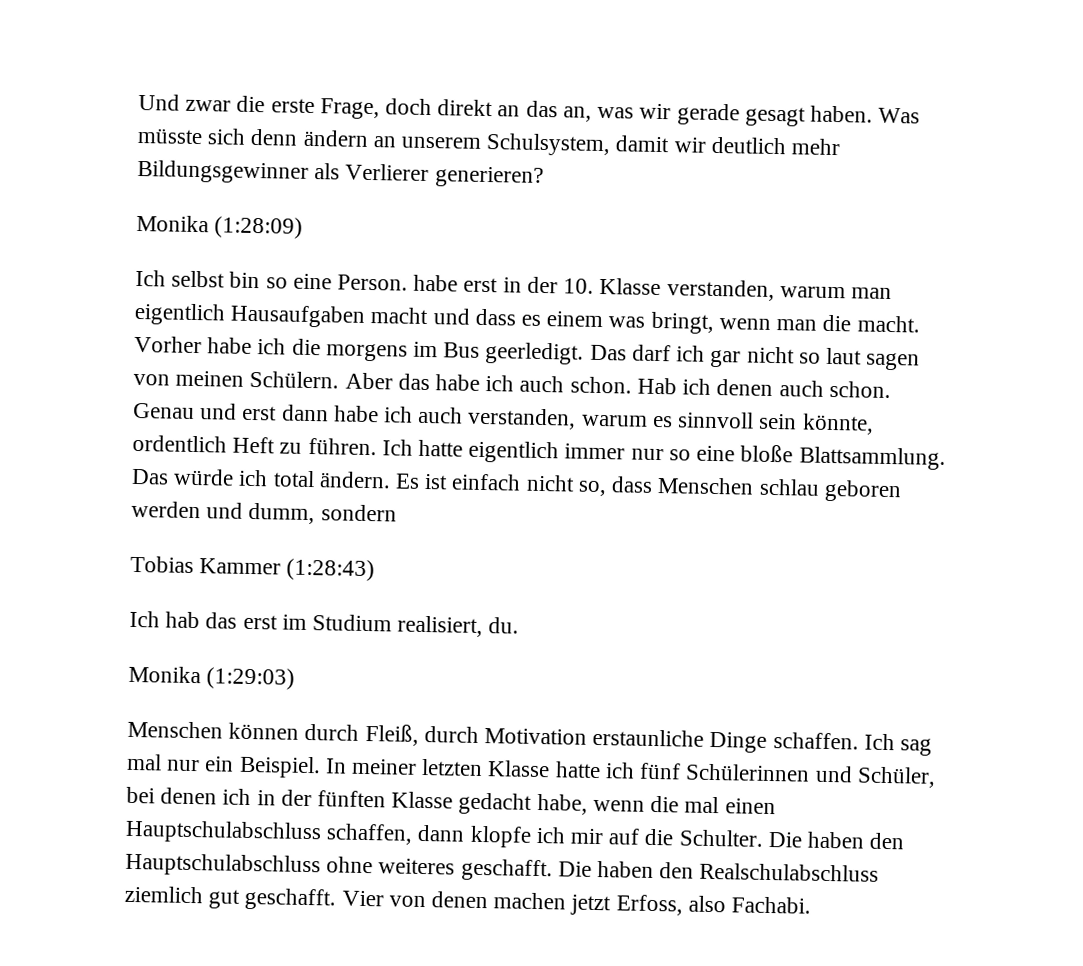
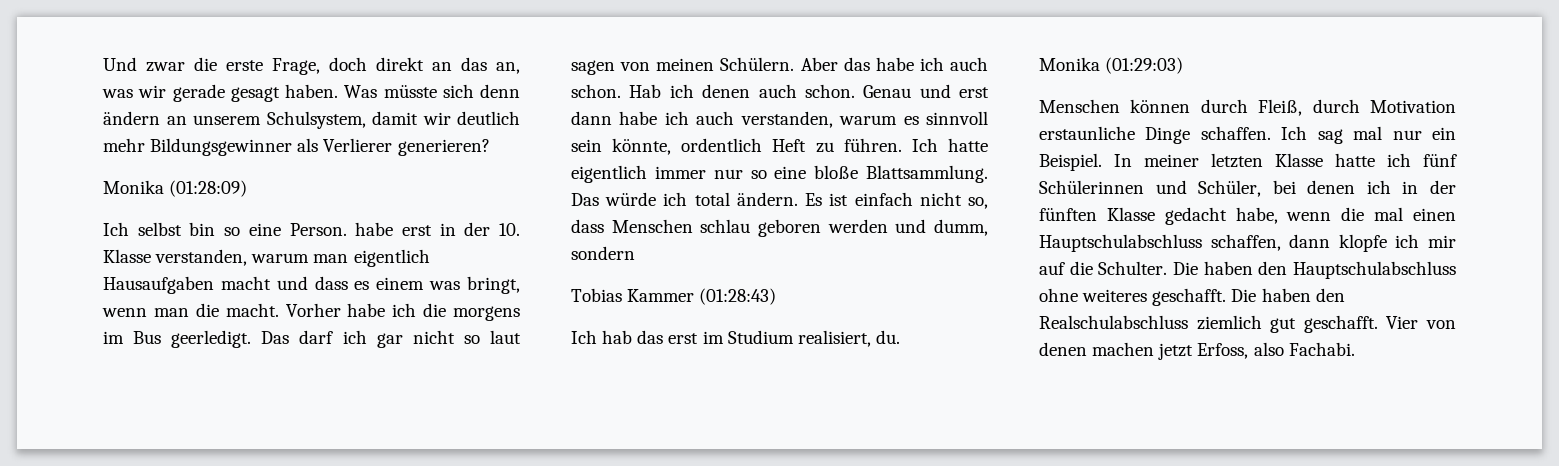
[214,216,304,239] (1:28:09) -> [169,180,248,197] (01:28:09)
[286,558,376,582] (1:28:43) -> [699,288,777,305] (01:28:43)
[206,667,296,690] (1:29:03) -> [1105,57,1184,74] (01:29:03)

